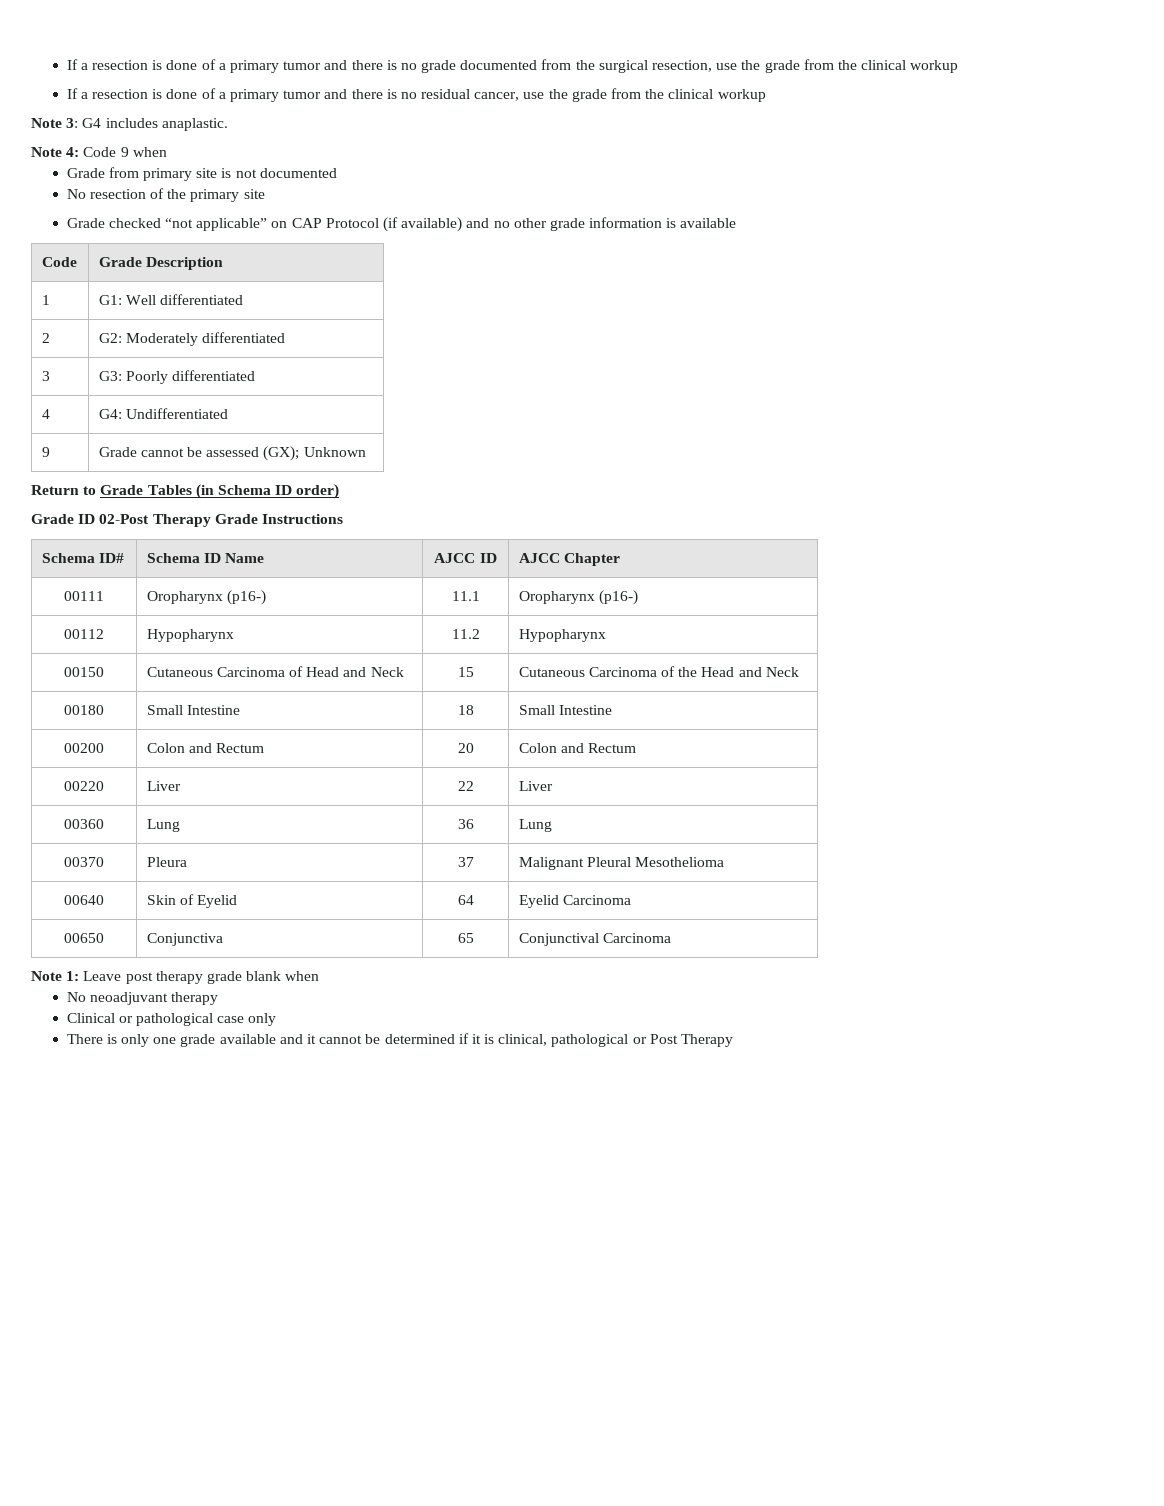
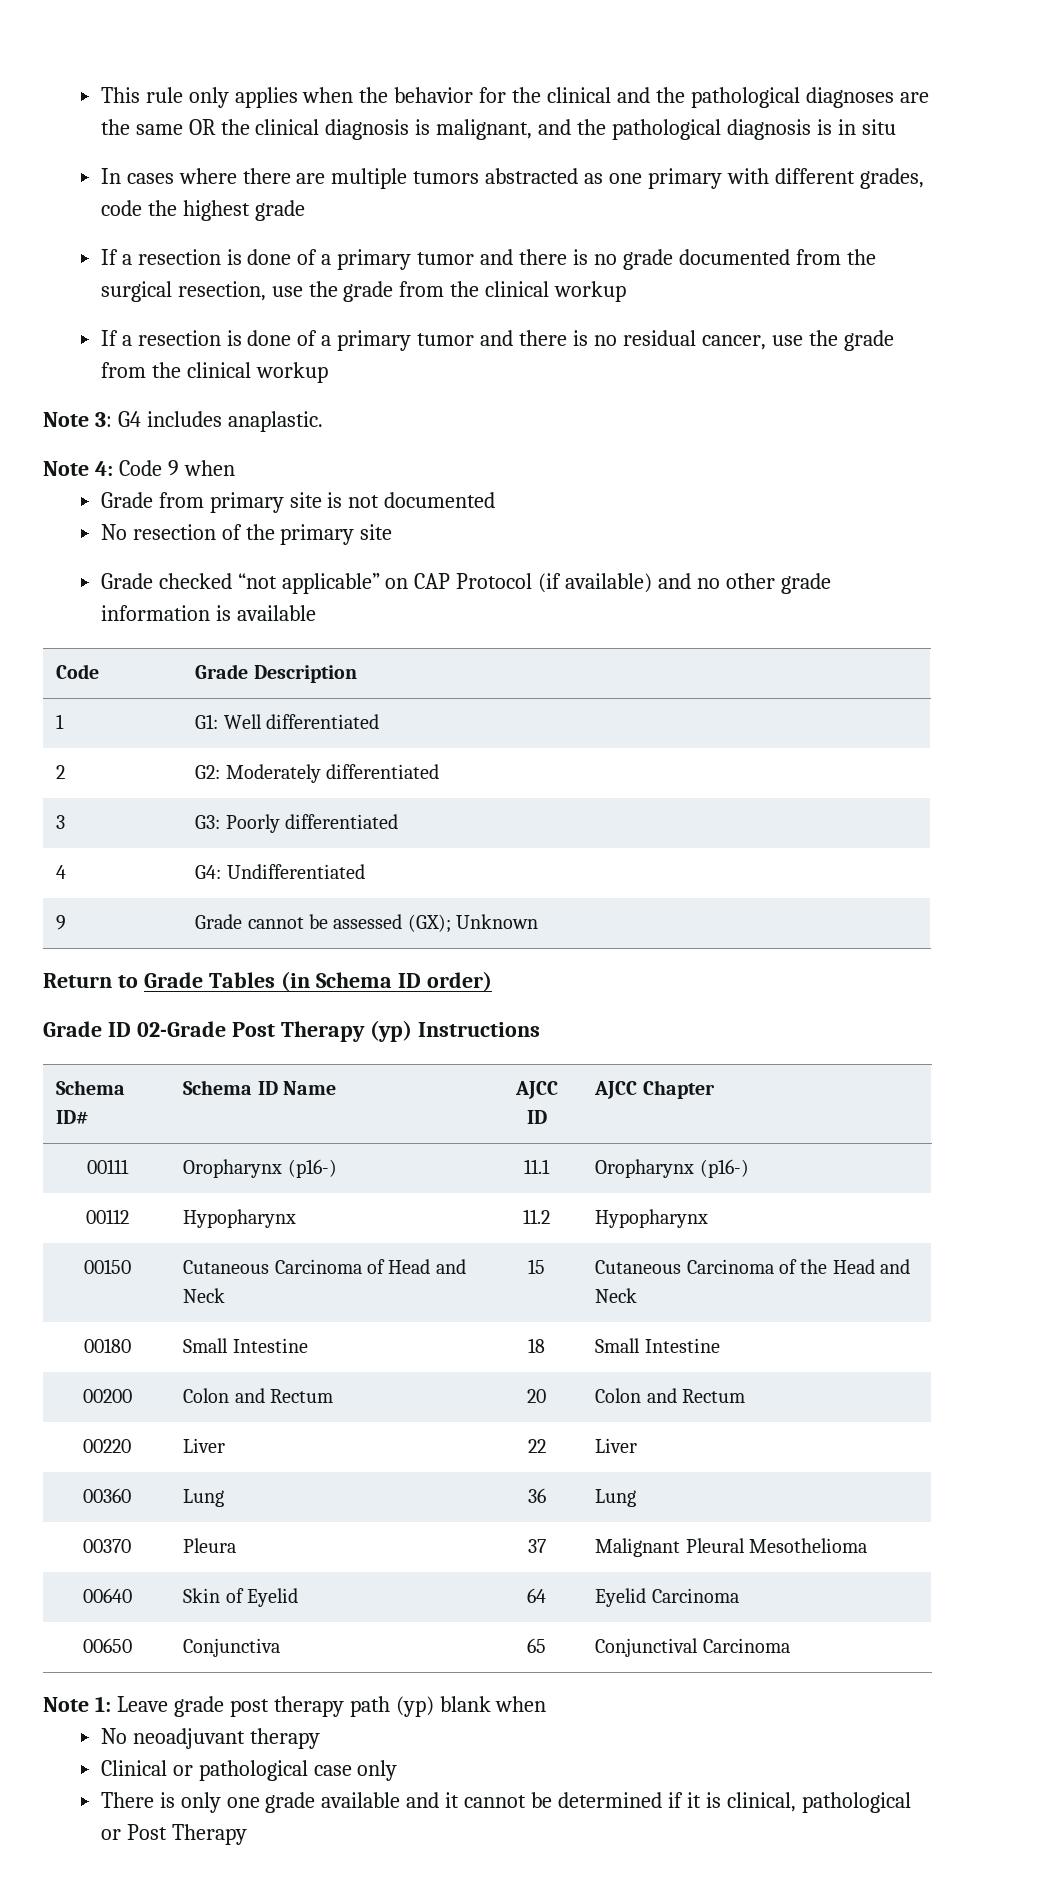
(66, 64) none -> [100,87,929,108] [100,119,896,140] [100,168,924,189] [100,200,305,221] This rule only applies when the behavior for the clinical and the pathological diagnoses are the same OR the clinical diagnosis is malignant, and the pathological diagnosis is in situ // In cases where there are multiple tumors abstracted as one primary with different grades, code the highest grade //
[99,514,258,527] 02-Post Therapy Grade -> [136,1020,412,1042] 02-Grade Post Therapy (yp)
(122, 976) none -> [173,1696,224,1717] grade
[206,971,242,984] grade -> [349,1696,434,1717] path (yp)

